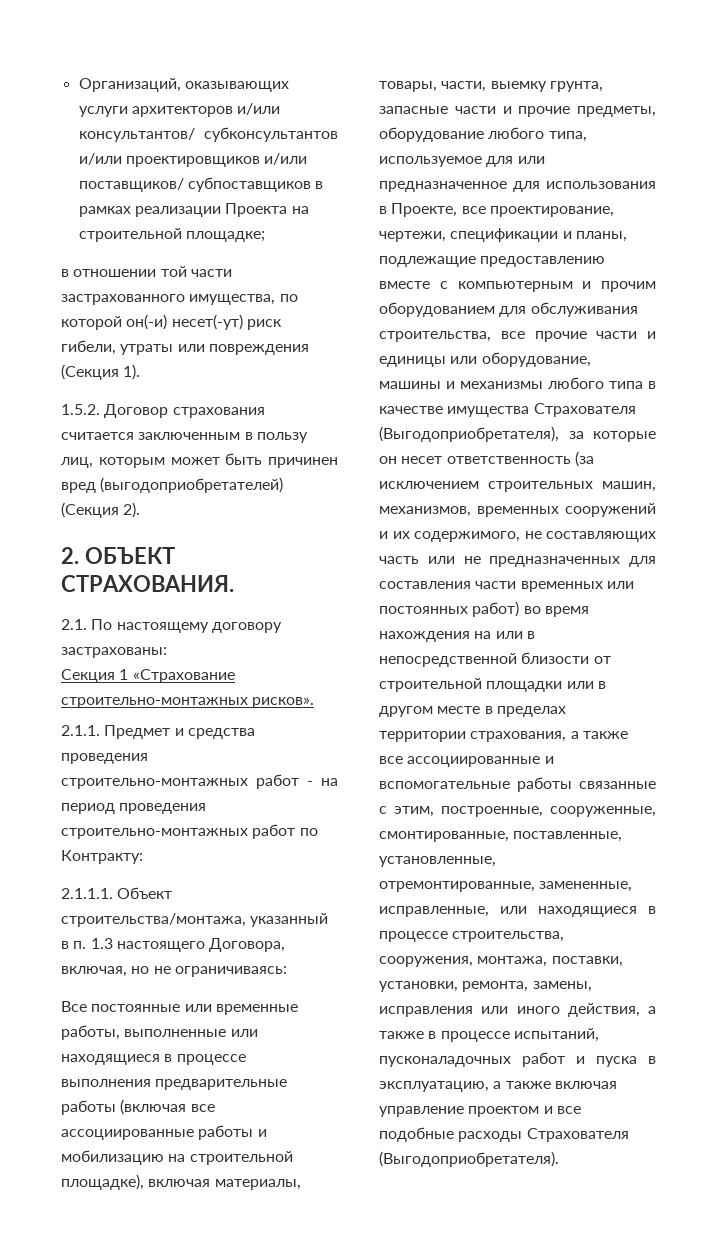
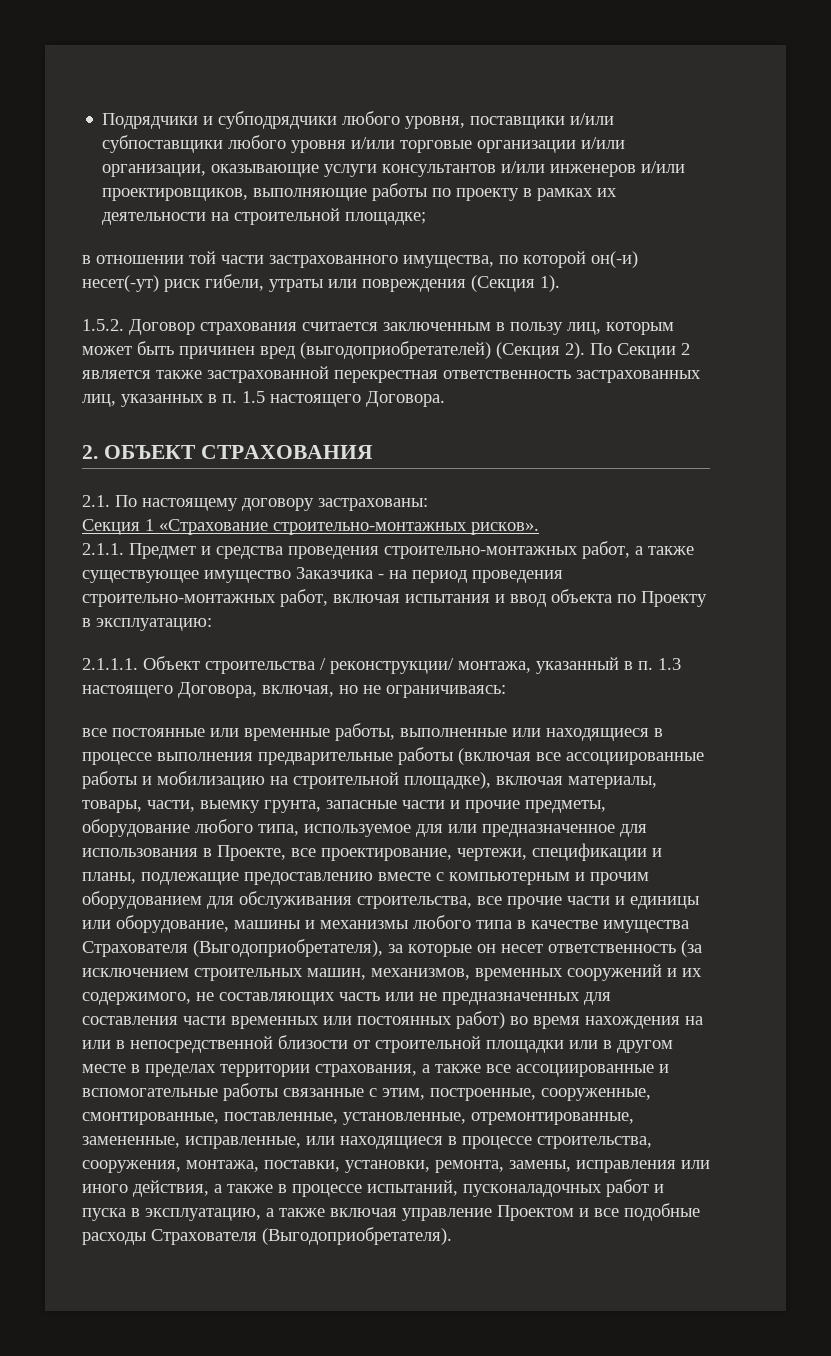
[78,78,289,92] [78,103,281,117] [78,127,338,142] [78,153,308,167] [78,177,324,192] [78,203,288,217] Организаций, оказывающих услуги архитекторов и/или консультантов/ субконсультантов и/или проектировщиков и/или поставщиков/ субпоставщиков в рамках реализации Проекта -> [102,111,615,129] [102,135,626,153] [102,161,686,177] [102,183,618,201] [102,212,207,225] Подрядчики и субподрядчики любого уровня, поставщики и/или субпоставщики любого уровня и/или торговые организации и/или организации, оказывающие услуги консультантов и/или инженеров и/или проектировщиков, выполняющие работы по проекту в рамках их деятельности
(141, 510) none -> [590,343,690,359] [82,366,701,383] [82,391,445,407] По Секции 2 является также застрахованной перекрестная ответственность застрахованных лиц, указанных в п. 1.5 настоящего Договора.
[61,575,234,592] СТРАХОВАНИЯ. -> [200,445,373,459] СТРАХОВАНИЯ
[256,774,299,789] работ -> [582,541,694,559] [82,567,373,583] работ, а также существующее имущество Заказчика
[252,824,318,839] [61,850,143,864] [61,887,173,899] [61,913,246,927] работ по Контракту: // 2.1.1.1. Объект строительства/монтажа, -> [280,589,707,607] [82,618,212,631] [82,656,531,674] работ, включая испытания и ввод объекта по Проекту в эксплуатацию: // 2.1.1.1. Объект строительства / реконструкции/ монтажа,
[61,1001,87,1012] Все -> [82,728,107,737] все
[468,1106,540,1117] проектом -> [497,1205,574,1221] Проектом

